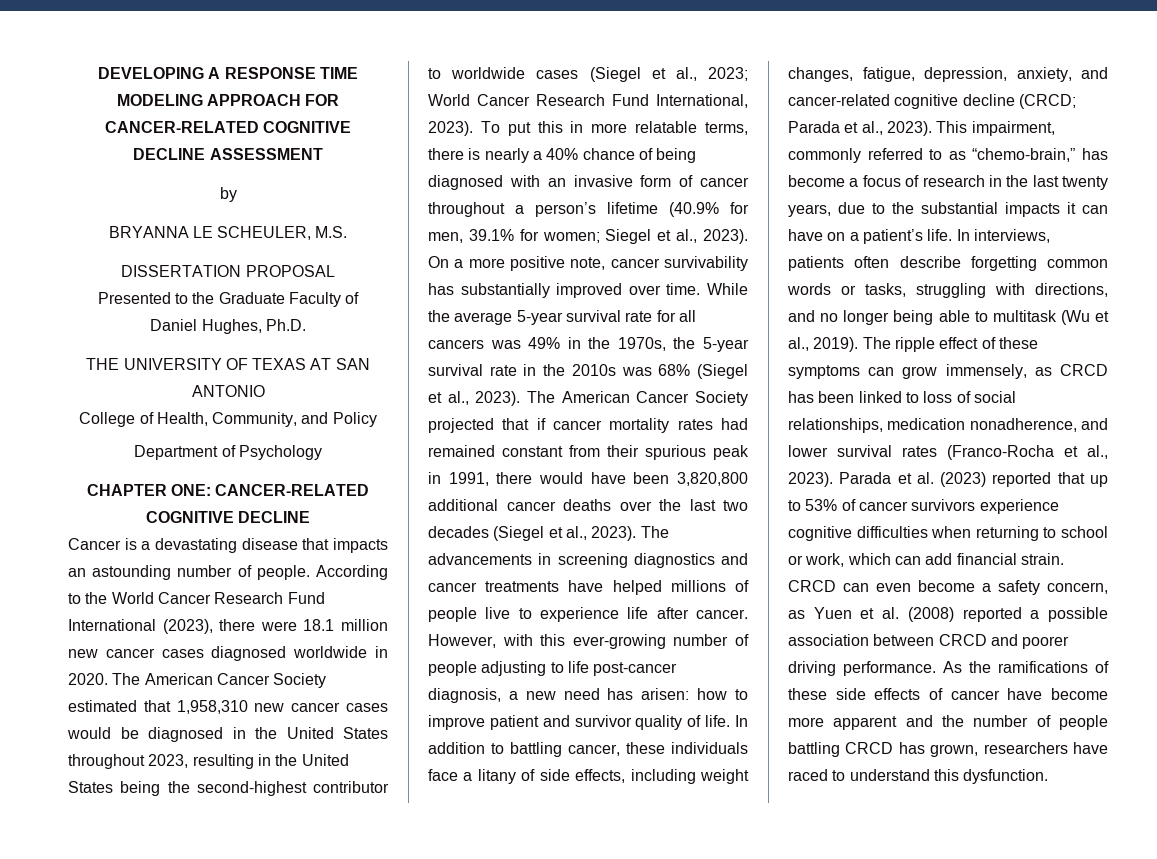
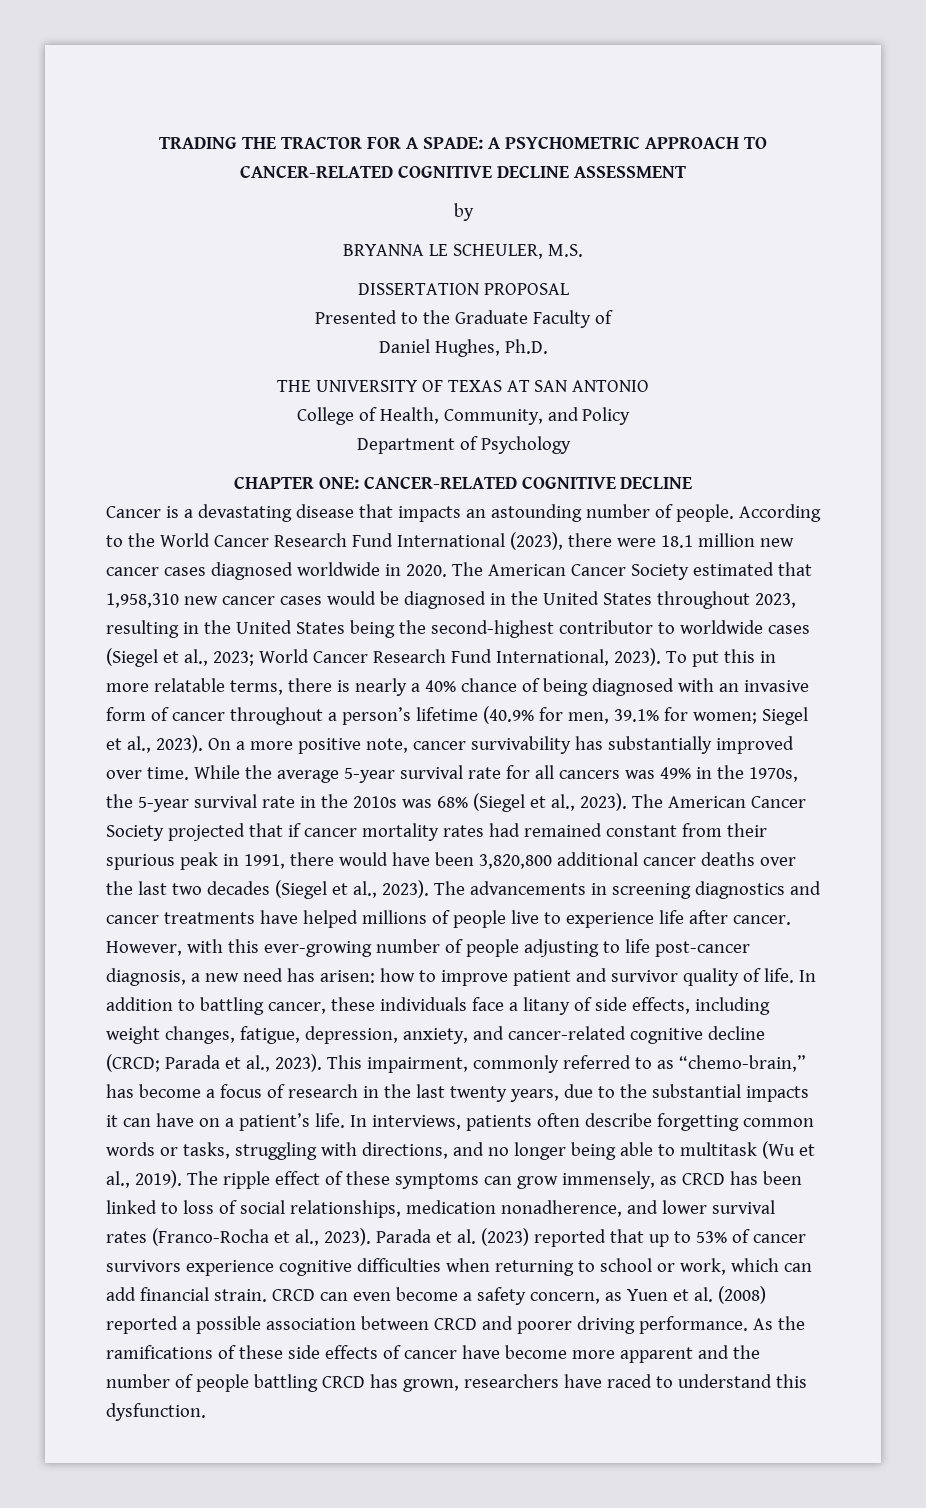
[98,67,358,79] [116,94,340,106] DEVELOPING A RESPONSE TIME MODELING APPROACH FOR -> [159,136,767,149] TRADING THE TRACTOR FOR A SPADE: A PSYCHOMETRIC APPROACH TO

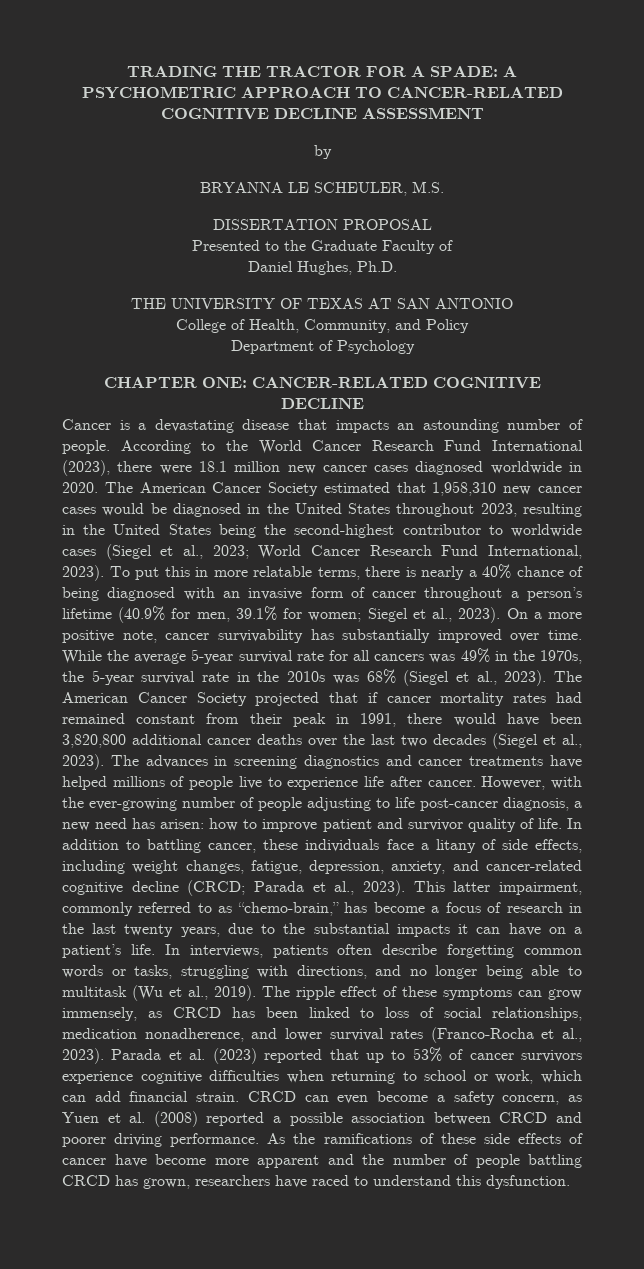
[106,854,175,870] spurious -> (282, 718) none
[469,881,586,895] advancements -> [145,755,208,768] advances
[227,939,259,953] this -> [62,797,84,808] the
(362, 1062) none -> [453,881,491,892] latter

